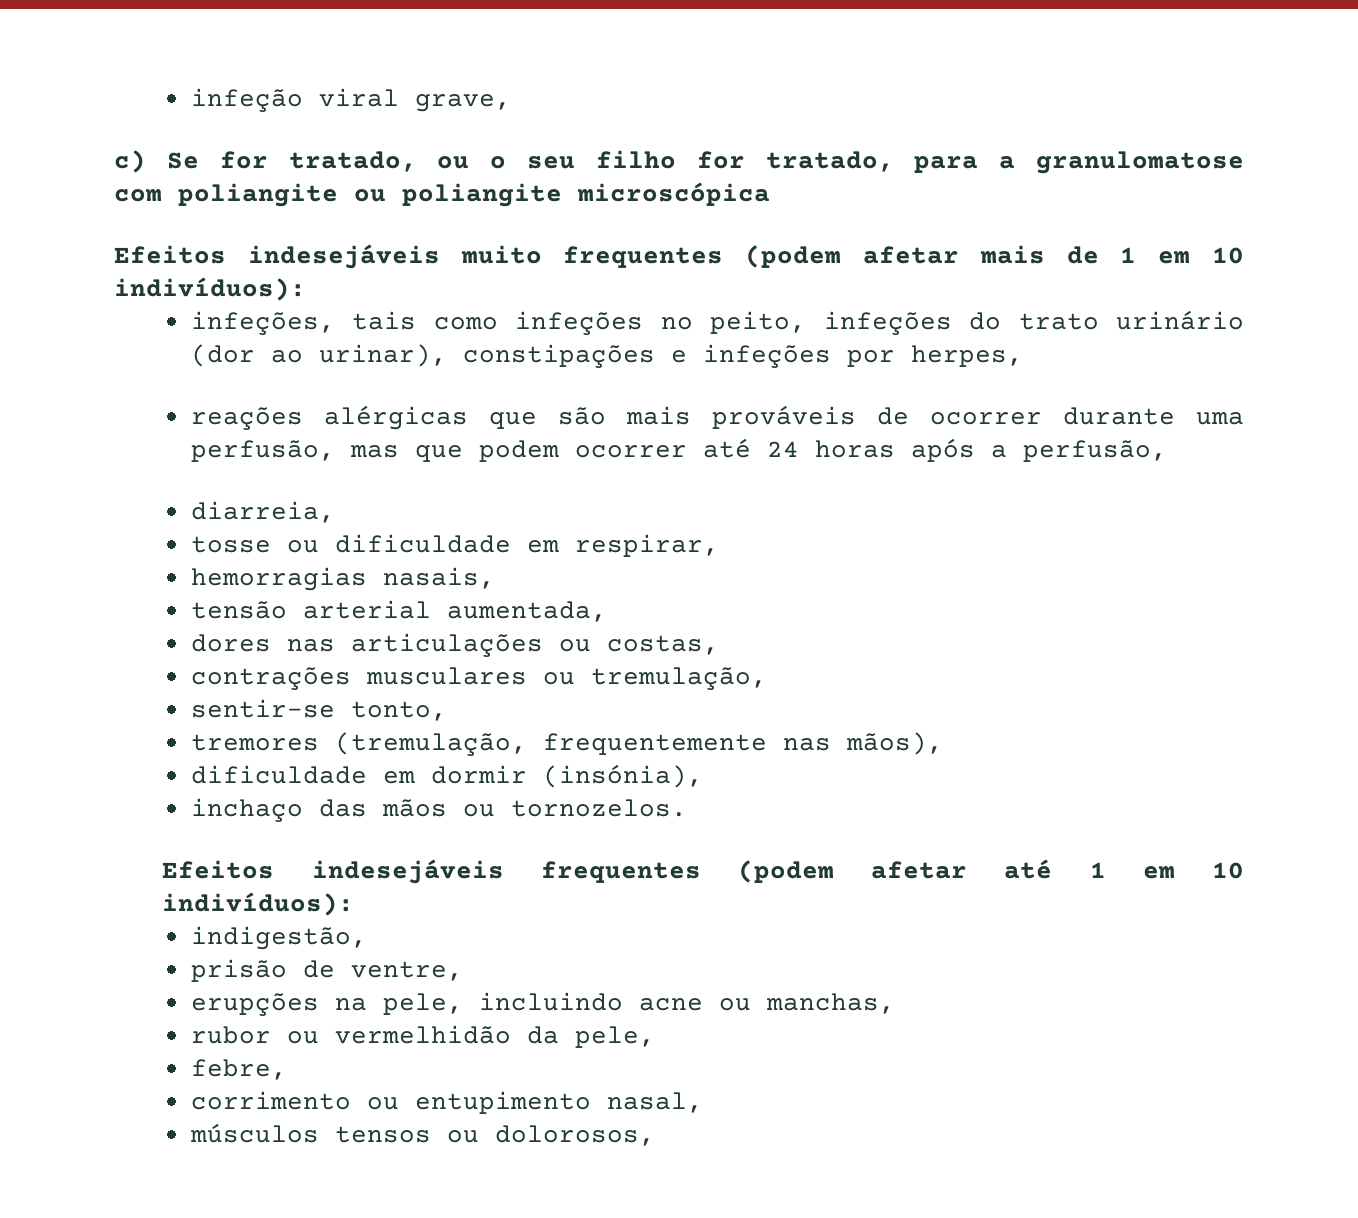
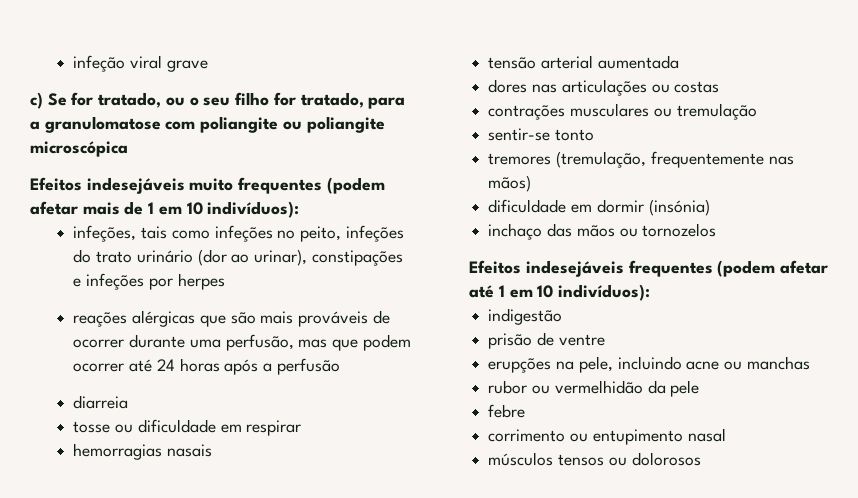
[414,94,511,112] grave, -> [166,60,208,72] grave
[910,345,1023,367] herpes, -> [177,273,225,290] herpes
[1022,440,1167,462] [190,501,335,523] perfusão, // diarreia, -> [276,358,340,375] [73,395,129,409] perfusão // diarreia
[574,534,719,557] respirar, -> [246,420,302,436] respirar
[382,567,495,589] nasais, -> [167,444,213,457] nasais
[446,601,607,622] aumentada, -> [597,55,679,69] aumentada
[606,635,719,655] costas, -> [674,81,720,93] costas
[590,667,767,690] tremulação, -> [676,103,757,120] tremulação
[350,701,447,721] tonto, -> [555,129,595,141] tonto
[845,732,943,755] mãos), -> [488,175,532,192] mãos)
[542,764,703,788] (insónia), -> [648,199,710,216] (insónia)
[510,799,687,817] tornozelos. -> [642,223,717,237] tornozelos
[190,926,367,950] indigestão, -> [488,308,563,325] indigestão
[350,961,463,981] ventre, -> [558,334,605,346] ventre
[765,993,895,1014] manchas, -> [746,356,810,370] manchas
[574,1026,655,1048] [190,1059,287,1080] pele, // febre, -> [670,380,700,397] [488,404,526,418] pele // febre
[606,1092,703,1113] nasal, -> [687,428,726,442] nasal
[494,1125,655,1146] dolorosos, -> [631,452,701,466] dolorosos

